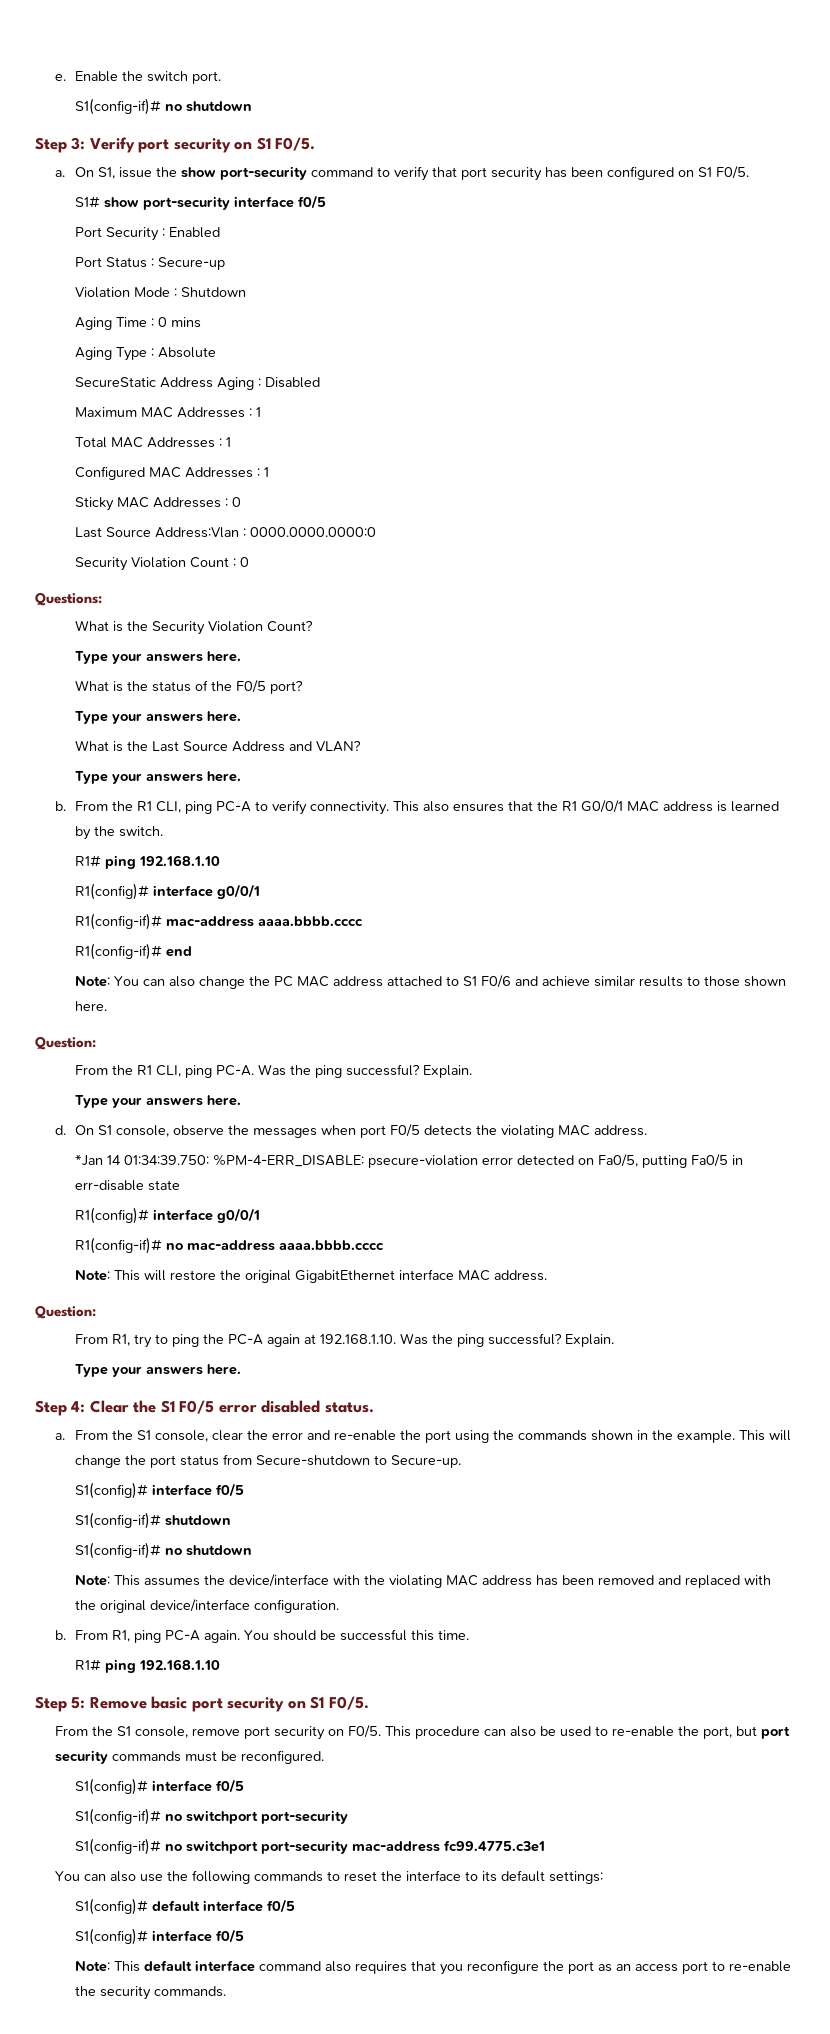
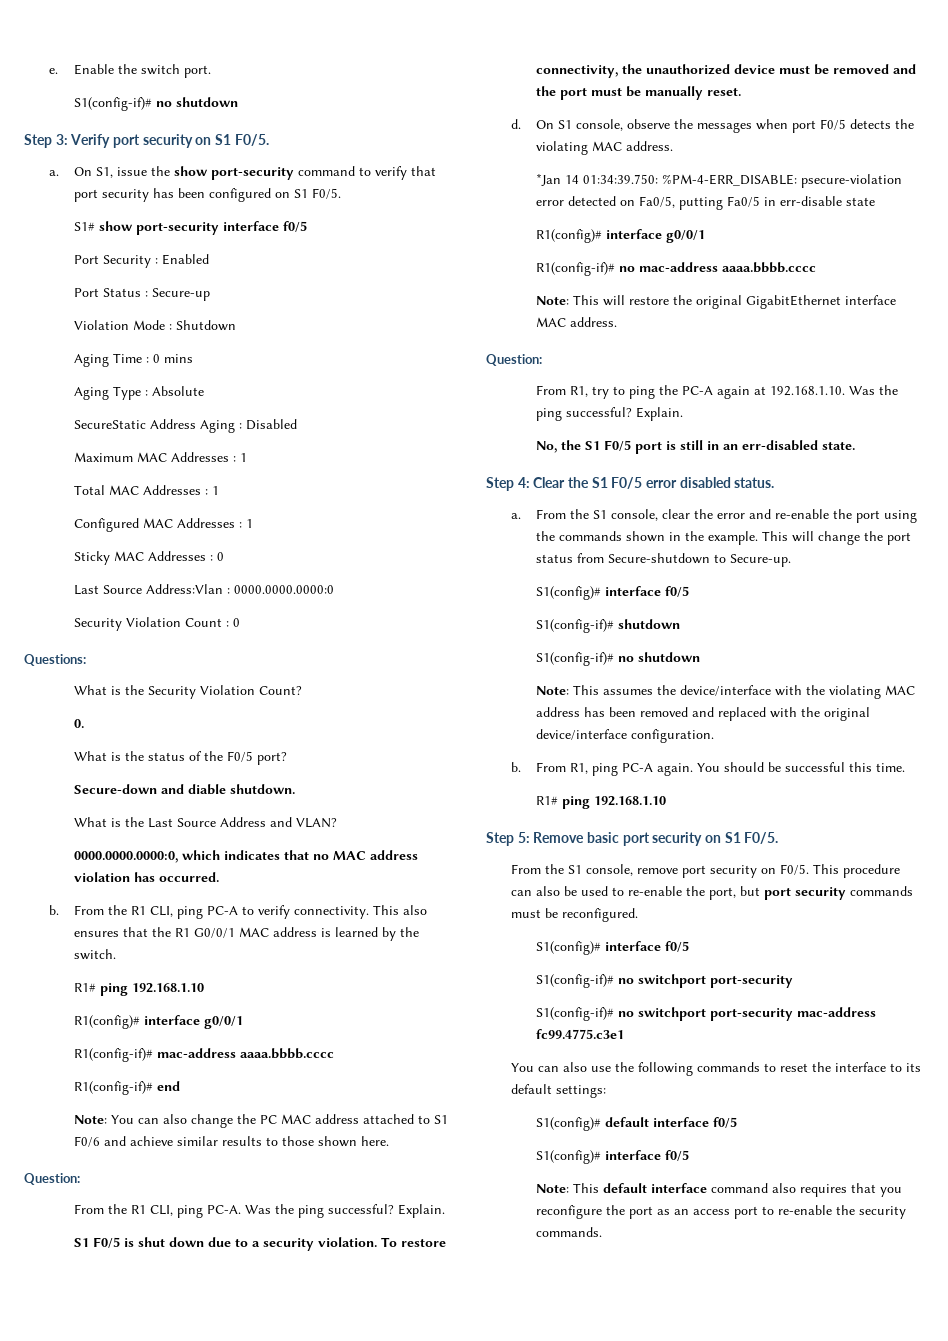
[75,651,242,664] Type your answers here. -> [73,719,84,728] 0.
[75,711,242,724] Type your answers here. -> [73,784,295,795] Secure-down and diable shutdown.
[75,771,242,784] Type your answers here. -> [73,850,418,863] [73,872,219,882] 0000.0000.0000:0, which indicates that no MAC address violation has occurred.
[75,1095,242,1108] Type your answers here. -> [73,1237,446,1251] [535,64,916,78] [535,86,741,100] S1 F0/5 is shut down due to a security violation. To restore connectivity, the unauthorized device must be removed and the port must be manually reset.
[75,1364,242,1377] Type your answers here. -> [535,440,855,454] No, the S1 F0/5 port is still in an err-disabled state.

